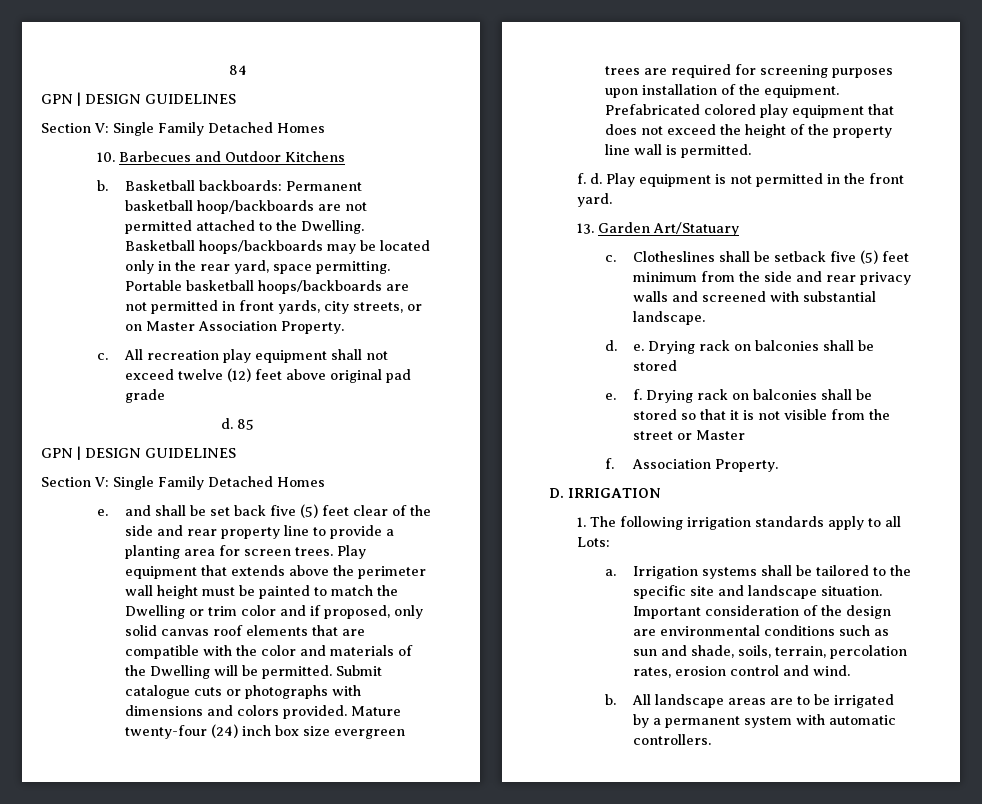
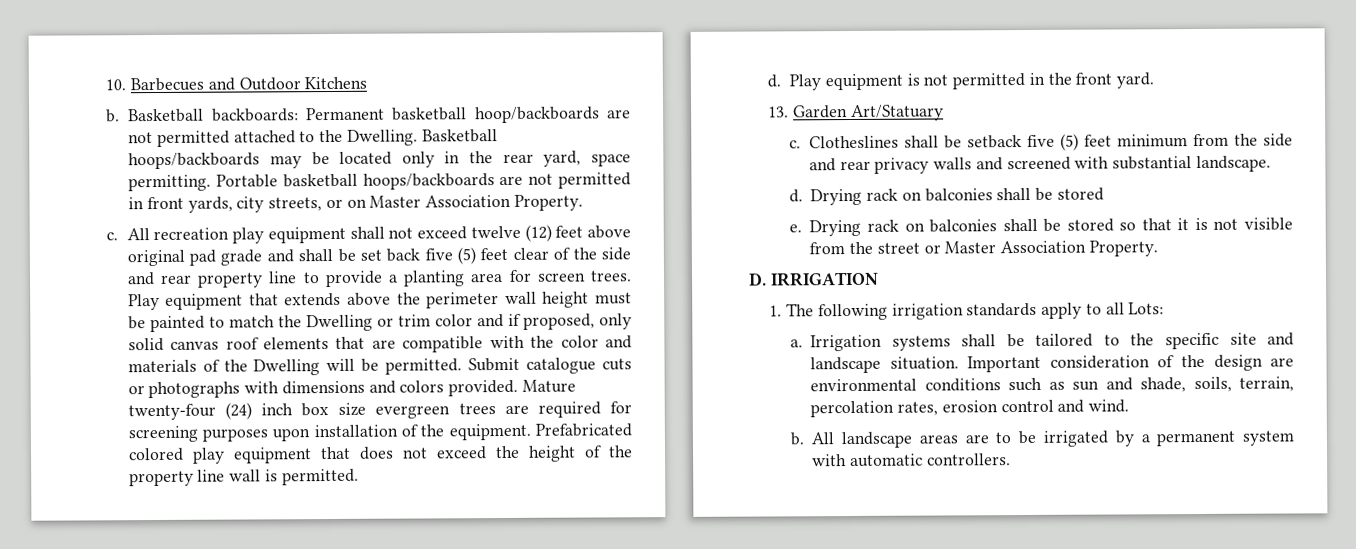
[228,65,247,75] [41,92,236,106] [41,122,325,136] 84 // GPN | DESIGN GUIDELINES // Section V: Single Family Detached Homes // -> (105, 85) none
[221,418,254,430] [41,446,236,460] [41,476,325,490] [97,509,109,516] // d. 85 // GPN | DESIGN GUIDELINES // Section V: Single Family Detached Homes // e. -> (263, 257) none
[577,173,587,184] f. -> (359, 477) none
[633,344,645,351] e. -> (803, 196) none
[633,389,643,400] f. -> (802, 228) none
[605,458,615,469] // f. -> (997, 247) none

